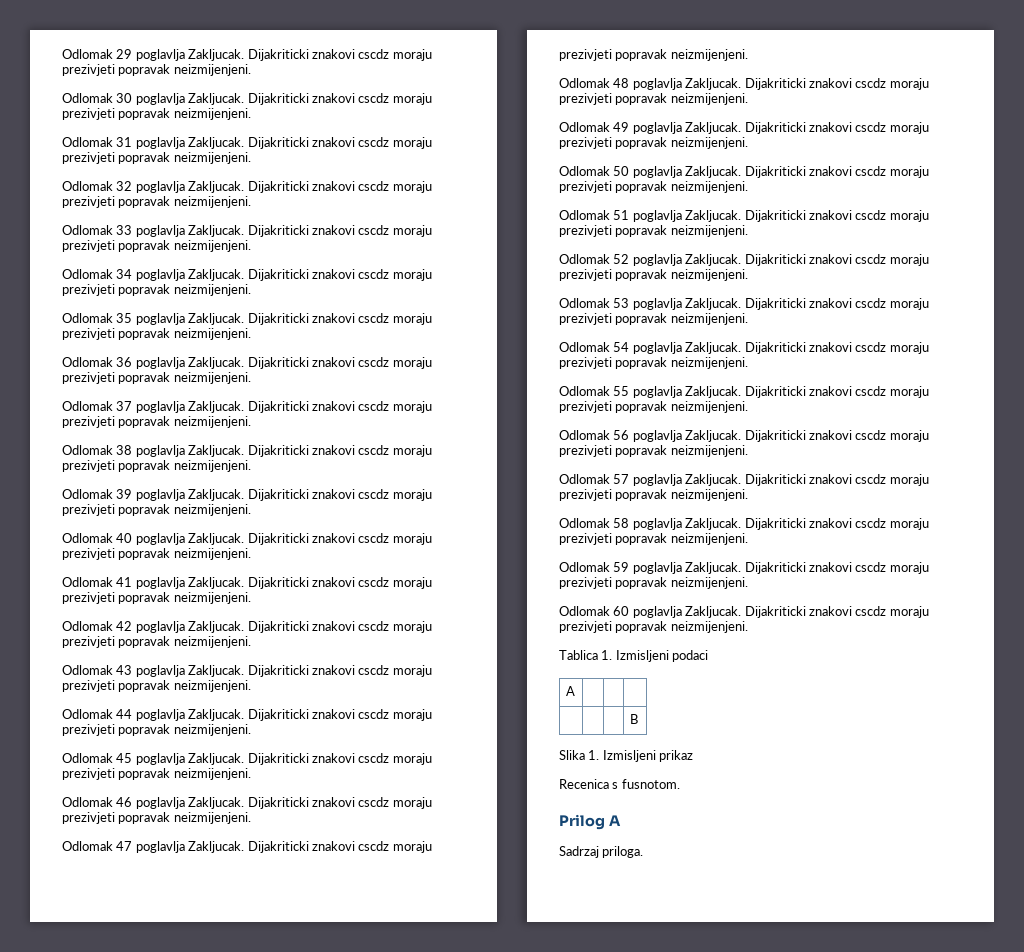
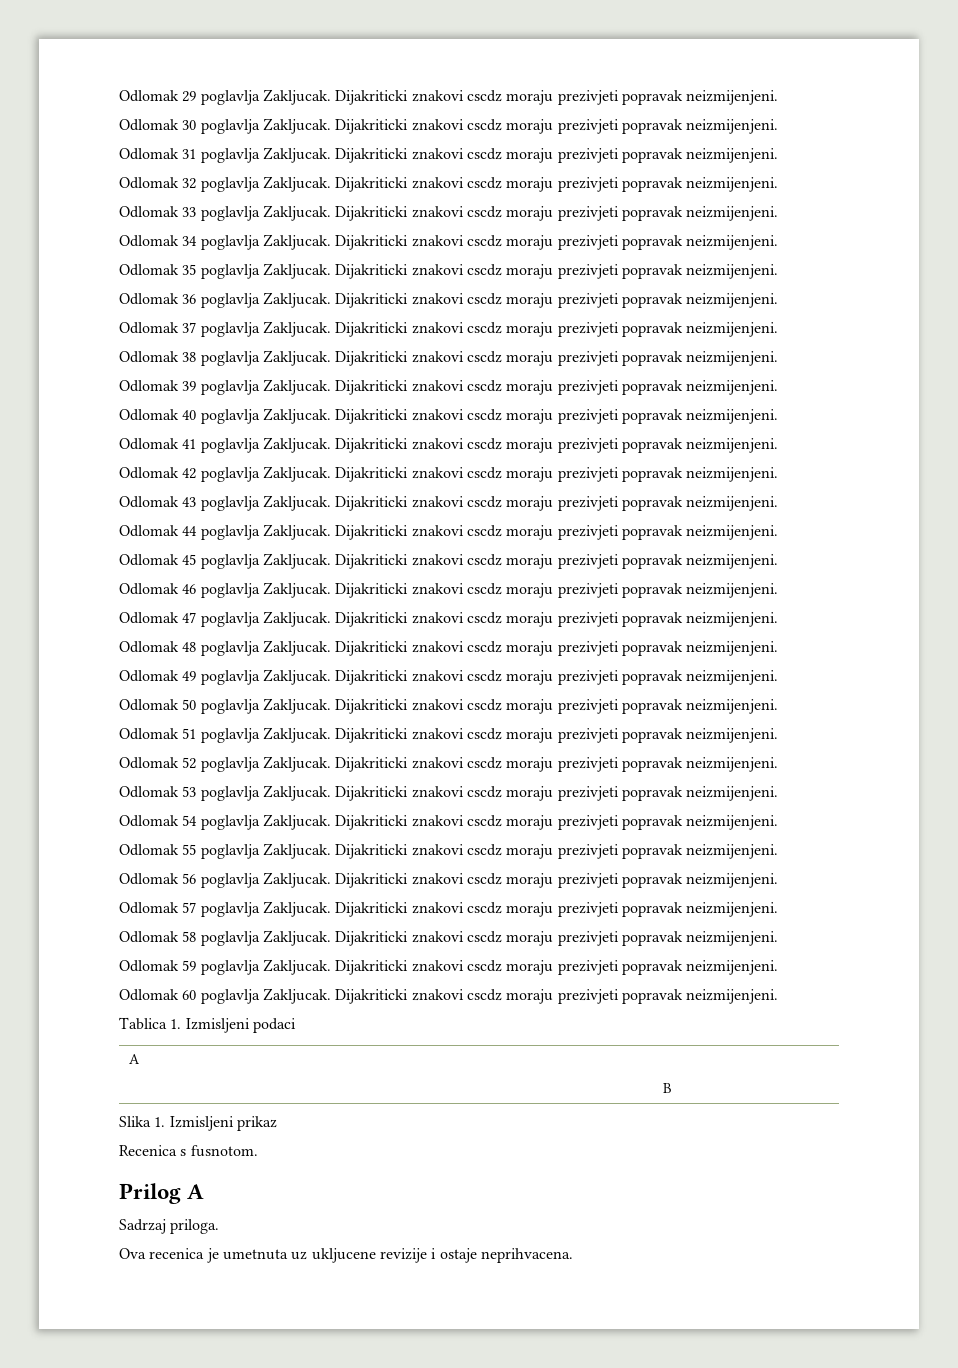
(644, 852) none -> [119,1248,573,1263] // Ova recenica je umetnuta uz ukljucene revizije i ostaje neprihvacena.

